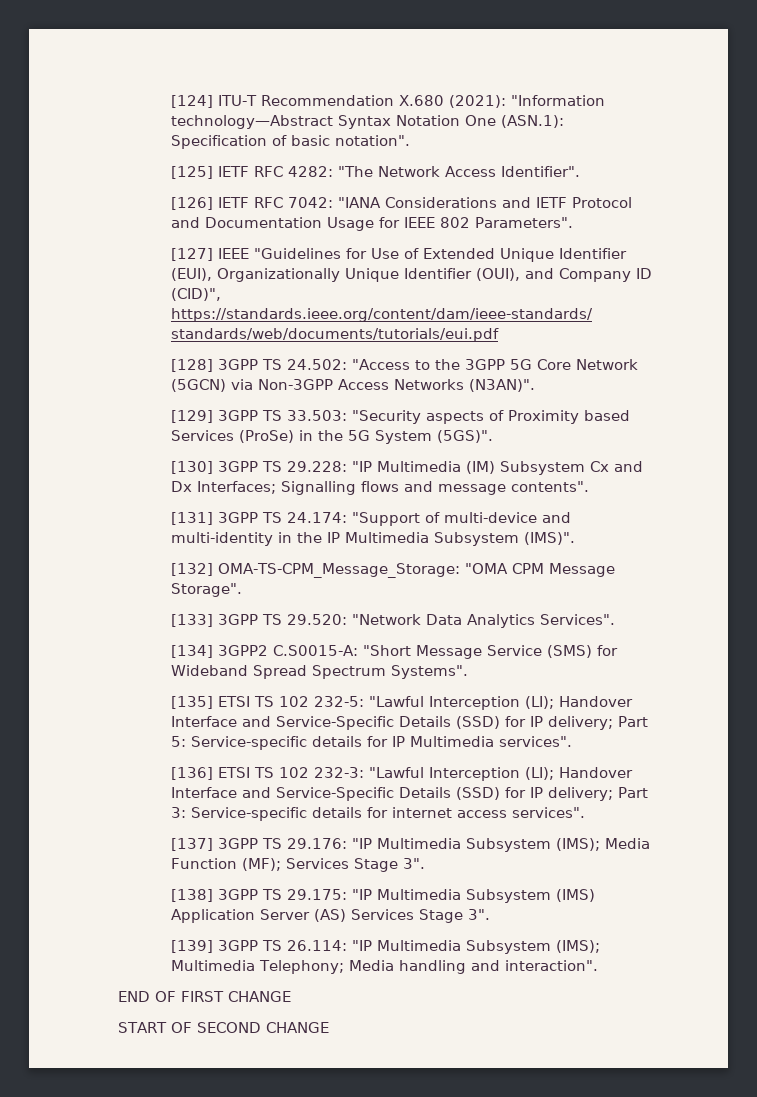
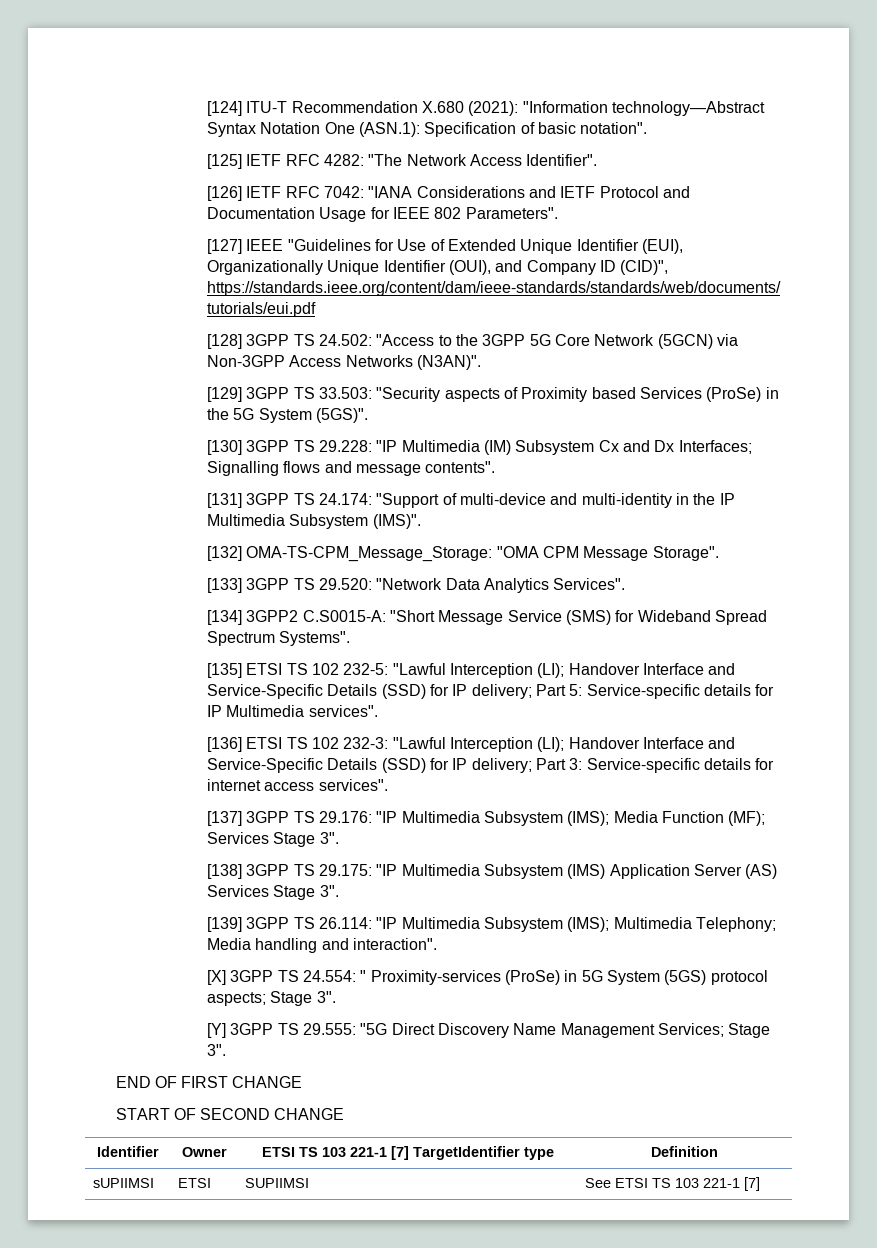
(598, 965) none -> [206,970,768,985] [206,991,336,1006] [206,1023,771,1038] [206,1044,226,1056] // [X] 3GPP TS 24.554: " Proximity-services (ProSe) in 5G System (5GS) protocol aspects; Stage 3". // [Y] 3GPP TS 29.555: "5G Direct Discovery Name Management Services; Stage 3".
(330, 1027) none -> [97,1146,159,1157] [181,1147,227,1157] [261,1146,554,1160] [651,1146,718,1157] [93,1178,155,1188] [178,1178,212,1188] [245,1178,310,1188] [585,1177,761,1191] // Identifier | Owner | ETSI TS 103 221-1 [7] TargetIdentifier type | Definition // sUPIIMSI | ETSI | SUPIIMSI | See ETSI TS 103 221-1 [7]

